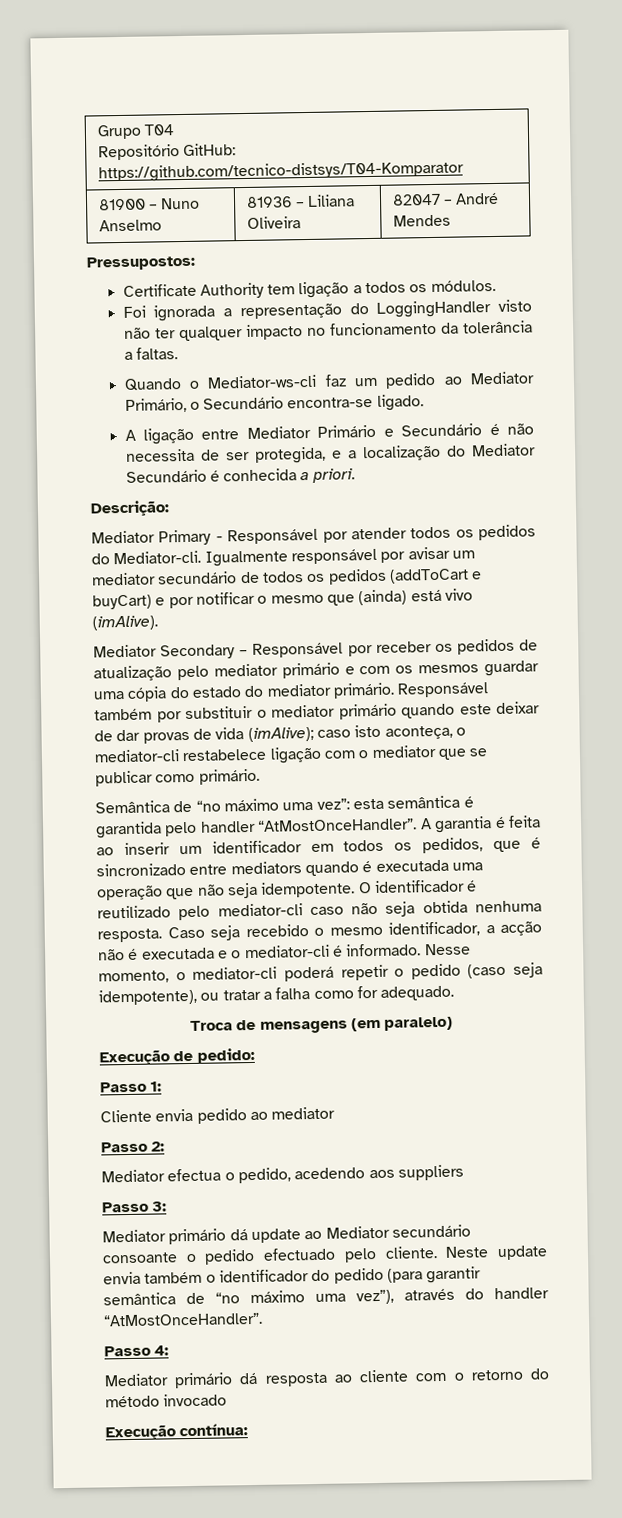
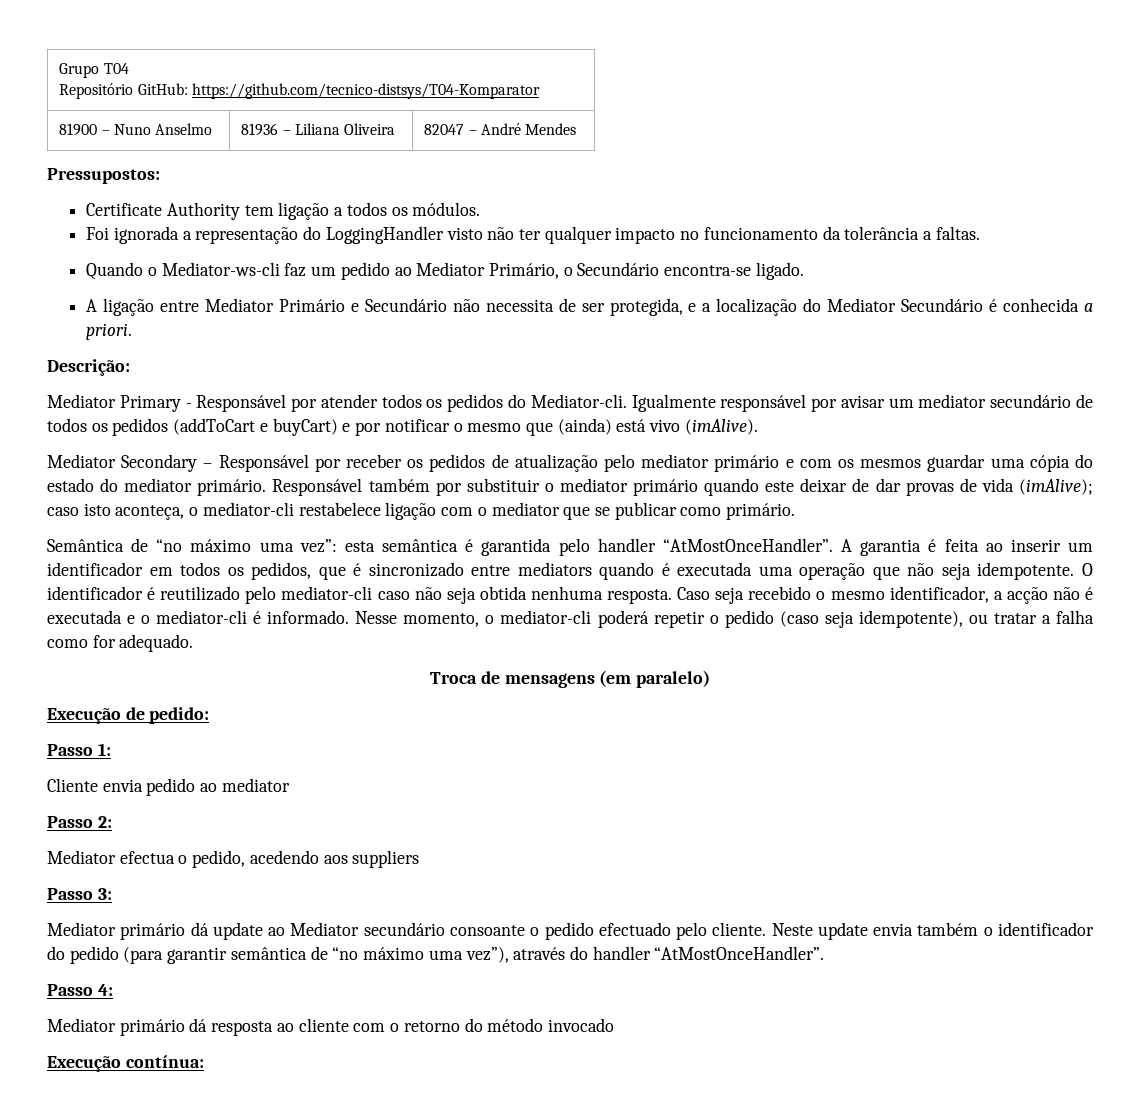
[489,423,500,436] é -> (447, 305) none

